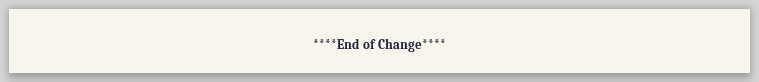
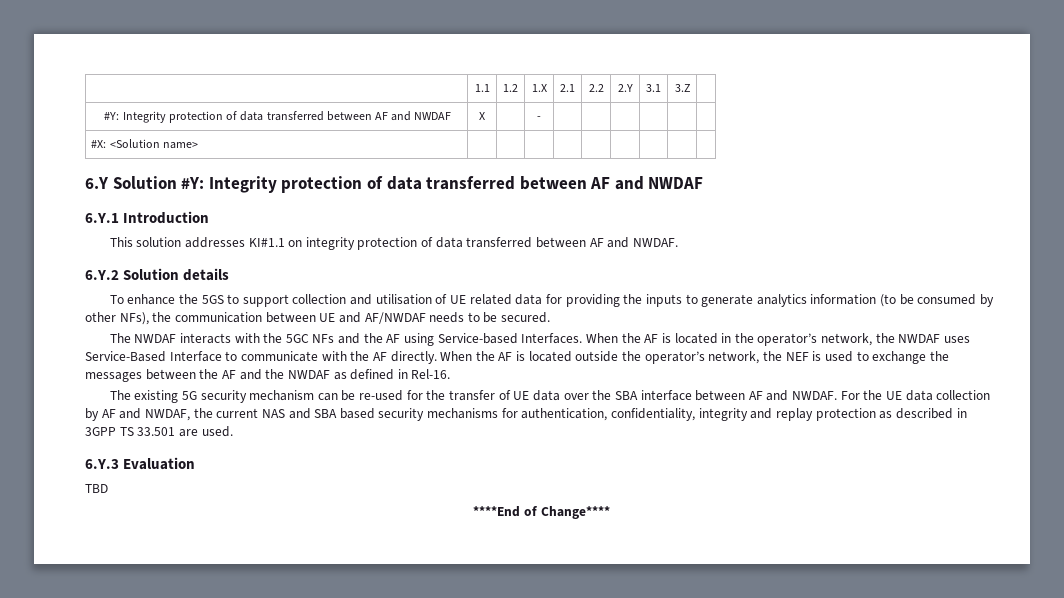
(313, 43) none -> [474,84,490,92] [503,84,518,92] [531,84,547,92] [560,84,575,92] [588,84,604,92] [617,84,633,92] [646,84,661,92] [674,84,690,92] [104,111,452,123] [479,112,485,120] [537,116,541,120] [91,139,198,149] [85,176,704,193] [85,211,210,224] [109,237,678,250] [85,268,230,281] [109,294,995,307] [85,312,551,325] [109,333,971,346] [85,351,949,364] [85,369,451,382] [109,390,991,403] [85,408,967,421] [85,426,233,437] [85,457,196,470] [85,484,108,493] | 1.1 | 1.2 | 1.X | 2.1 | 2.2 | 2.Y | 3.1 | 3.Z | // #Y: Integrity protection of data transferred between AF and NWDAF | X | | - | | | | | | // #X: <Solution name> | | | | | | | | | // 6.Y Solution #Y: Integrity protection of data transferred between AF and NWDAF // 6.Y.1 Introduction // This solution addresses KI#1.1 on integrity protection of data transferred between AF and NWDAF. // 6.Y.2 Solution details // To enhance the 5GS to support collection and utilisation of UE related data for providing the inputs to generate analytics information (to be consumed by other NFs), the communication between UE and AF/NWDAF needs to be secured. // The NWDAF interacts with the 5GC NFs and the AF using Service-based Interfaces. When the AF is located in the operator’s network, the NWDAF uses Service-Based Interface to communicate with the AF directly. When the AF is located outside the operator’s network, the NEF is used to exchange the messages between the AF and the NWDAF as defined in Rel-16. // The existing 5G security mechanism can be re-used for the transfer of UE data over the SBA interface between AF and NWDAF. For the UE data collection by AF and NWDAF, the current NAS and SBA based security mechanisms for authentication, confidentiality, integrity and replay protection as described in 3GPP TS 33.501 are used. // 6.Y.3 Evaluation // TBD //

